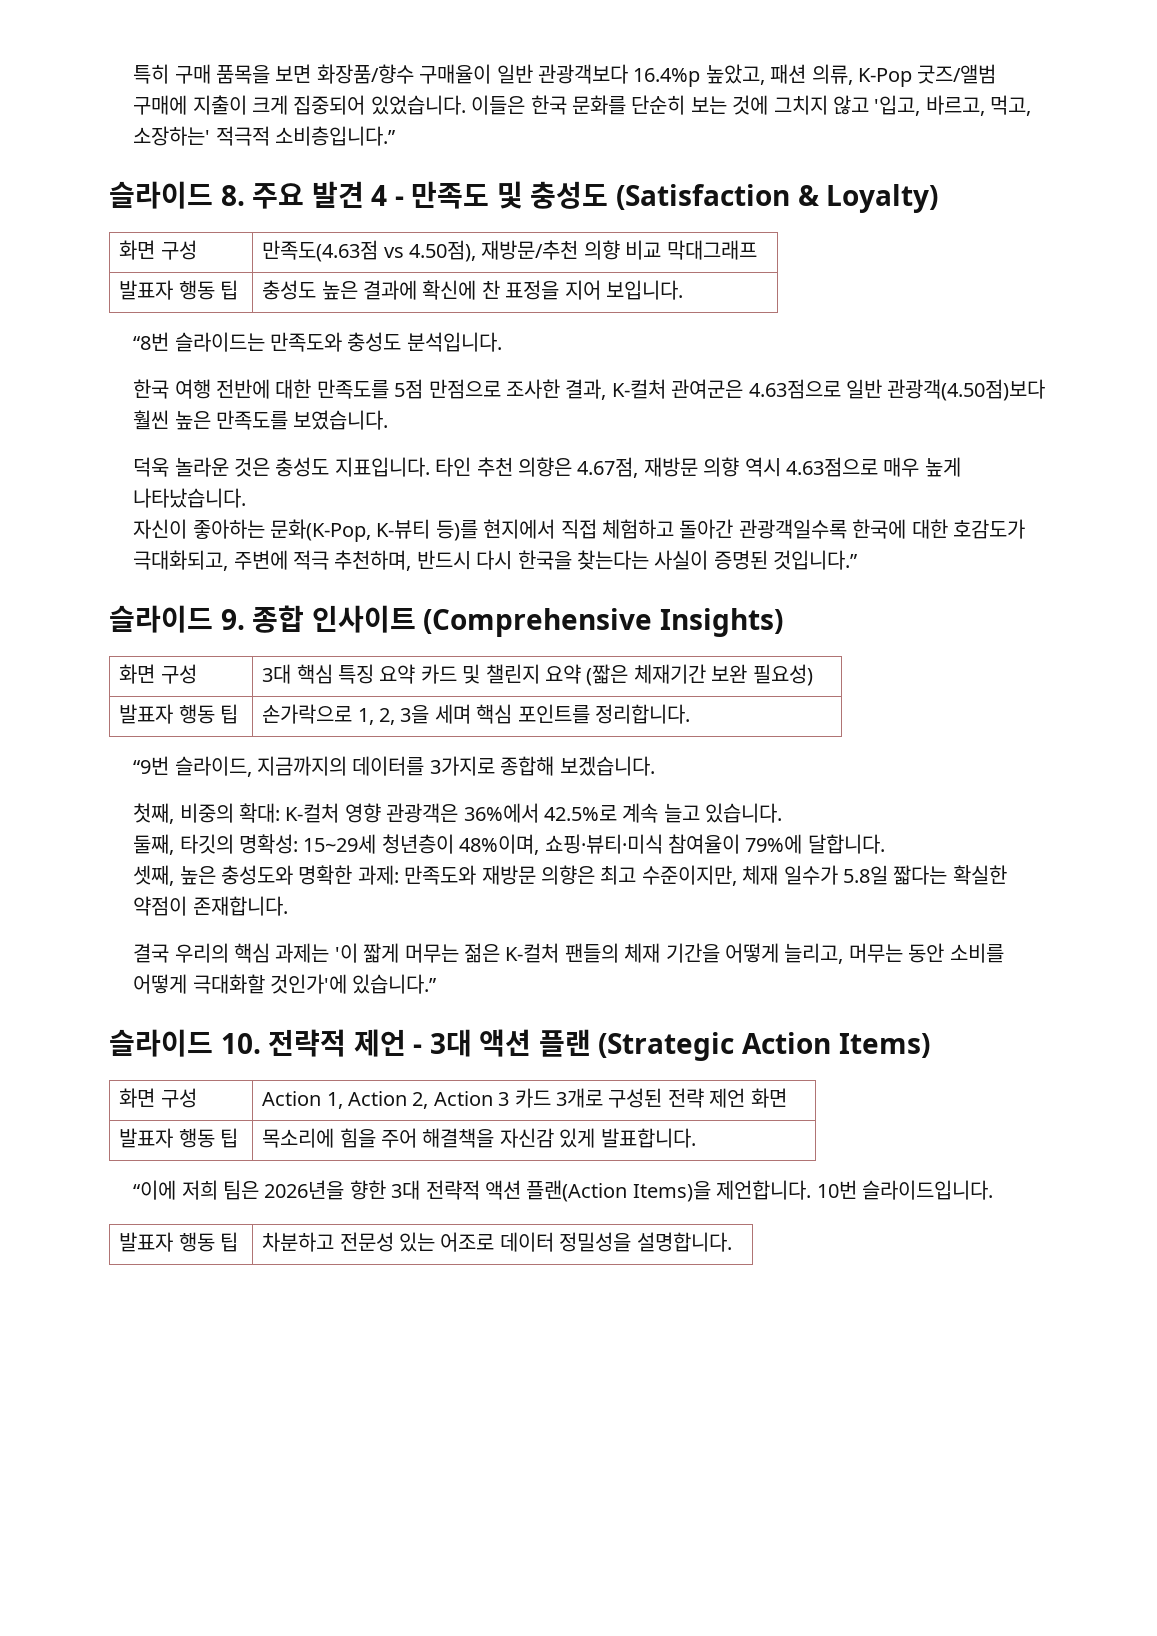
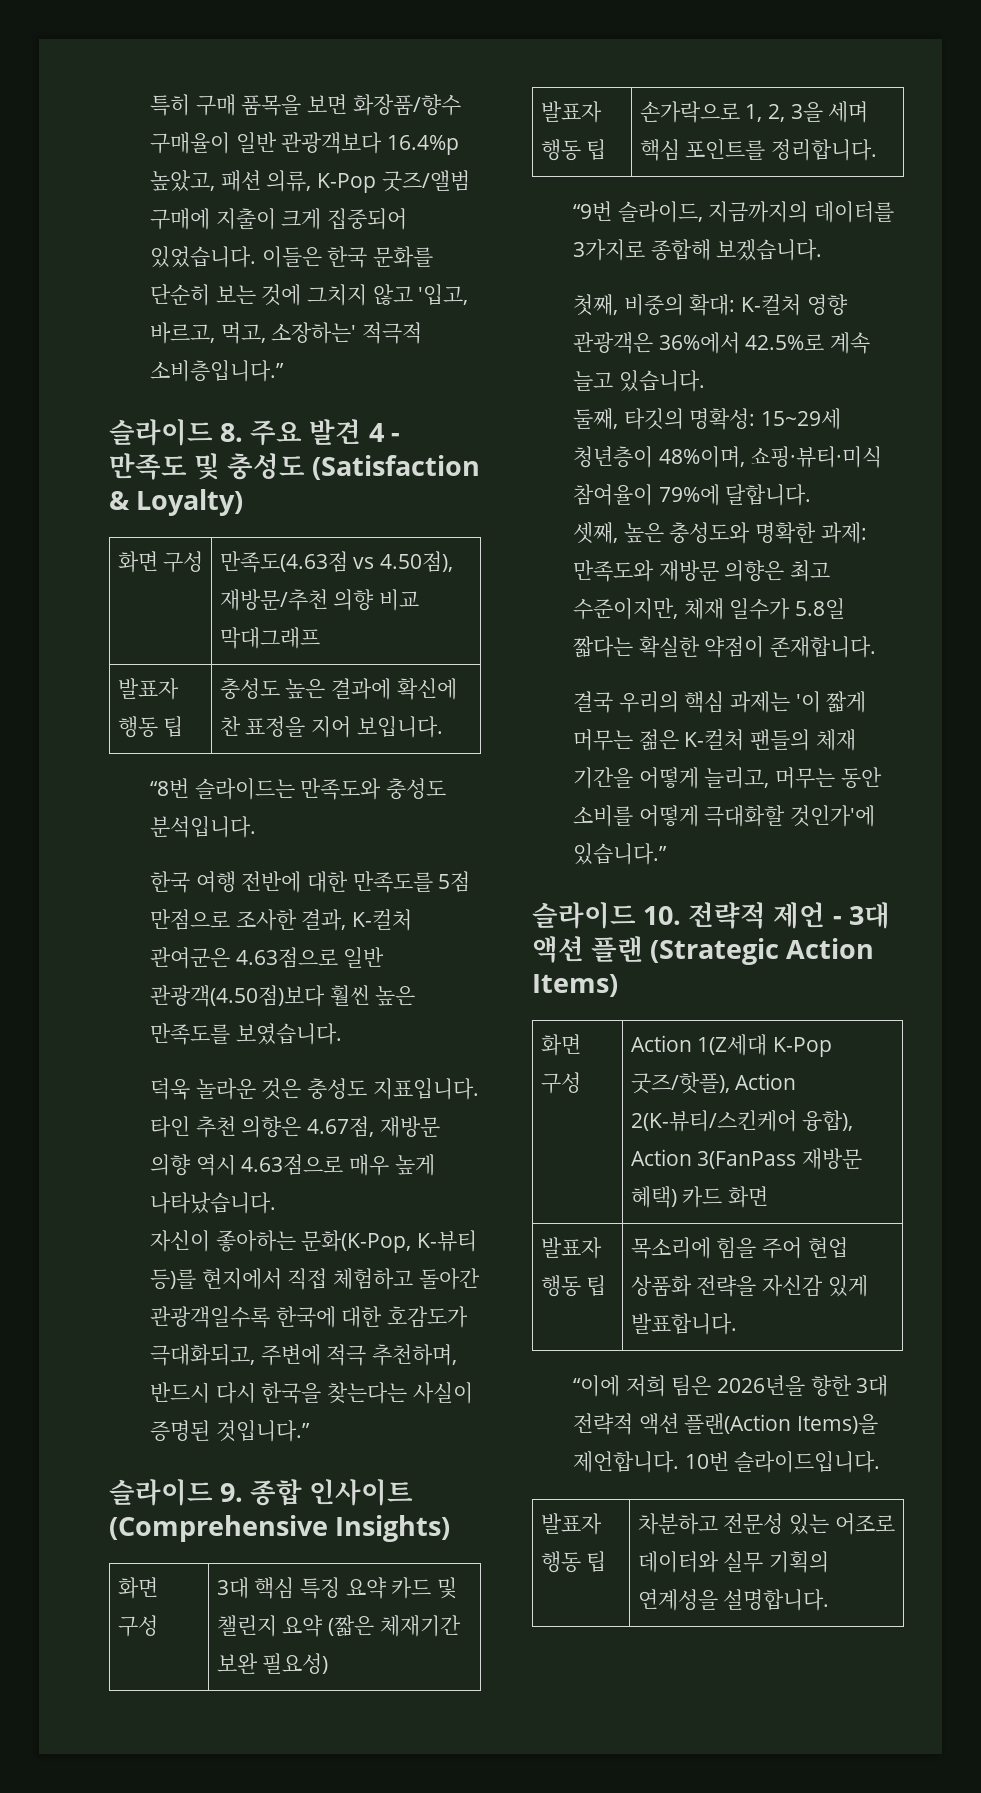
[326,1088,746,1109] 1, Action 2, Action 3 카드 3개로 구성된 전략 제언 -> [697,1034,832,1057] [630,1072,797,1094] [630,1110,854,1132] [630,1148,862,1170] [630,1186,723,1208] 1(Z세대 K-Pop 굿즈/핫플), Action 2(K-뷰티/스킨케어 융합), Action 3(FanPass 재방문 혜택) 카드
[422,1128,495,1148] 해결책을 -> [807,1237,848,1258] [630,1275,757,1297] 현업 상품화 전략을
[499,1232,632,1252] 데이터 정밀성을 -> [637,1551,829,1573] [637,1589,718,1611] 데이터와 실무 기획의 연계성을

